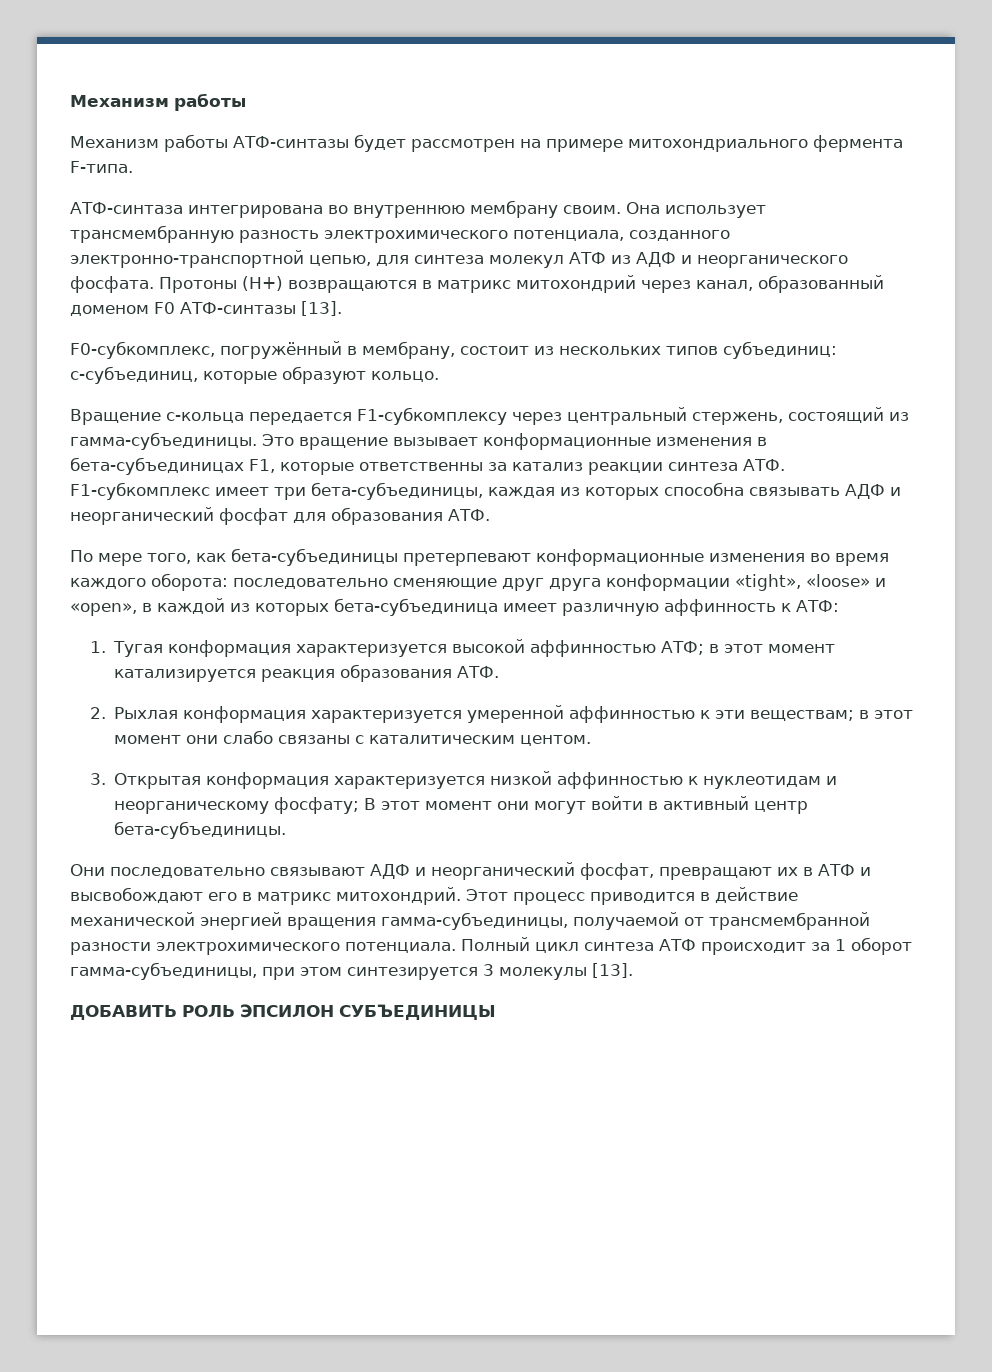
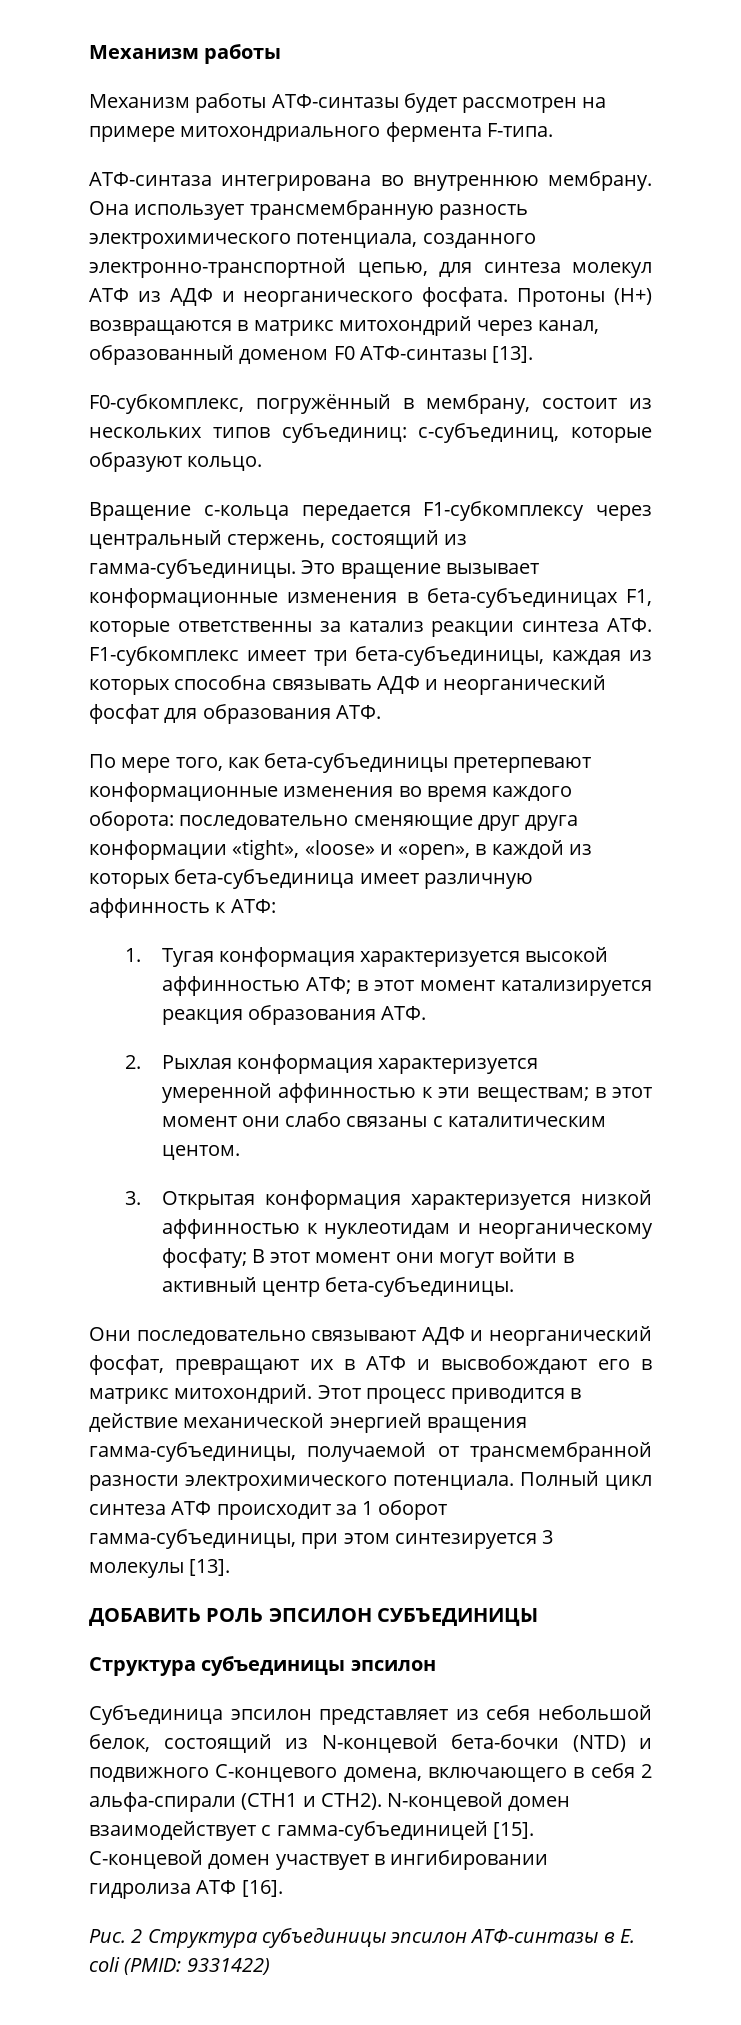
[470,200,621,218] мембрану своим. -> [548,171,652,191] мембрану.
(496, 1012) none -> [89,1656,436,1676] [89,1705,652,1725] [89,1734,652,1753] [89,1763,652,1782] [89,1792,571,1812] [89,1821,534,1841] [89,1850,549,1870] [89,1880,283,1899] [89,1928,635,1948] [89,1957,270,1975] // Структура субъединицы эпсилон // Субъединица эпсилон представляет из себя небольшой белок, состоящий из N-концевой бета-бочки (NTD) и подвижного C-концевого домена, включающего в себя 2 альфа-спирали (CTH1 и CTH2). N-концевой домен взаимодействует с гамма-субъединицей [15]. C-концевой домен участвует в ингибировании гидролиза АТФ [16]. // Рис. 2 Структура субъединицы эпсилон АТФ-синтазы в E. coli (PMID: 9331422)

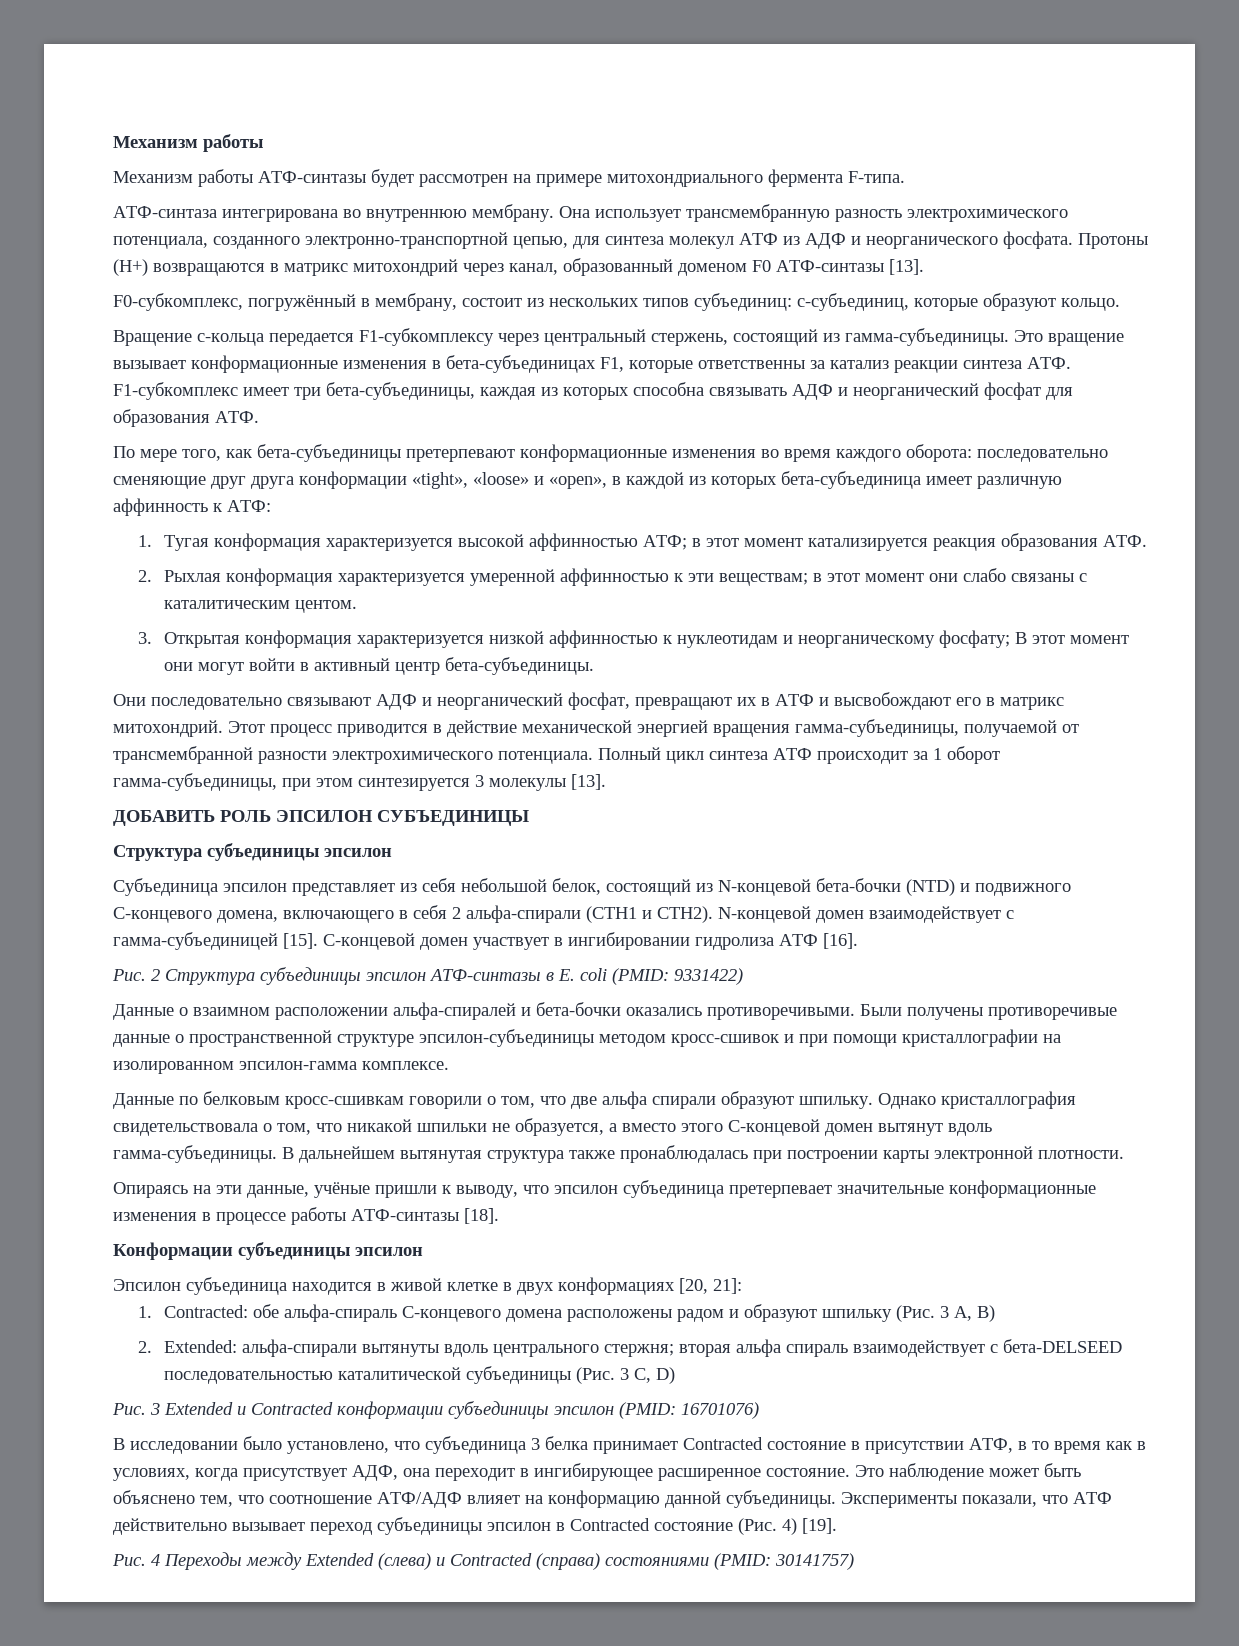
(270, 1966) none -> [113,1002,1117,1020] [113,1029,1061,1047] [113,1061,449,1074] [113,1091,1076,1109] [113,1118,992,1136] [113,1145,1124,1163] [113,1180,1096,1198] [113,1207,499,1225] [113,1242,423,1260] [113,1277,742,1295] [138,1304,995,1322] [138,1339,1122,1357] [163,1366,675,1384] [112,1401,759,1419] [113,1436,1146,1454] [113,1463,1081,1481] [113,1490,1112,1508] [113,1517,837,1535] [112,1552,854,1570] // Данные о взаимном расположении альфа-спиралей и бета-бочки оказались противоречивыми. Были получены противоречивые данные о пространственной структуре эпсилон-субъединицы методом кросс-сшивок и при помощи кристаллографии на изолированном эпсилон-гамма комплексе. // Данные по белковым кросс-сшивкам говорили о том, что две альфа спирали образуют шпильку. Однако кристаллография свидетельствовала о том, что никакой шпильки не образуется, а вместо этого C-концевой домен вытянут вдоль гамма-субъединицы. В дальнейшем вытянутая структура также пронаблюдалась при построении карты электронной плотности. // Опираясь на эти данные, учёные пришли к выводу, что эпсилон субъединица претерпевает значительные конформационные изменения в процессе работы АТФ-синтазы [18]. // Конформации субъединицы эпсилон // Эпсилон субъединица находится в живой клетке в двух конформациях [20, 21]: // 1. Contracted: обе альфа-спираль C-концевого домена расположены радом и образуют шпильку (Рис. 3 A, B) // 2. Extended: альфа-спирали вытянуты вдоль центрального стержня; вторая альфа спираль взаимодействует с бета-DELSEED последовательностью каталитической субъединицы (Рис. 3 C, D) // Рис. 3 Extended и Contracted конформации субъединицы эпсилон (PMID: 16701076) // В исследовании было установлено, что субъединица 3 белка принимает Contracted состояние в присутствии АТФ, в то время как в условиях, когда присутствует АДФ, она переходит в ингибирующее расширенное состояние. Это наблюдение может быть объяснено тем, что соотношение АТФ/АДФ влияет на конформацию данной субъединицы. Эксперименты показали, что АТФ действительно вызывает переход субъединицы эпсилон в Contracted состояние (Рис. 4) [19]. // Рис. 4 Переходы между Extended (слева) и Contracted (справа) состояниями (PMID: 30141757)

